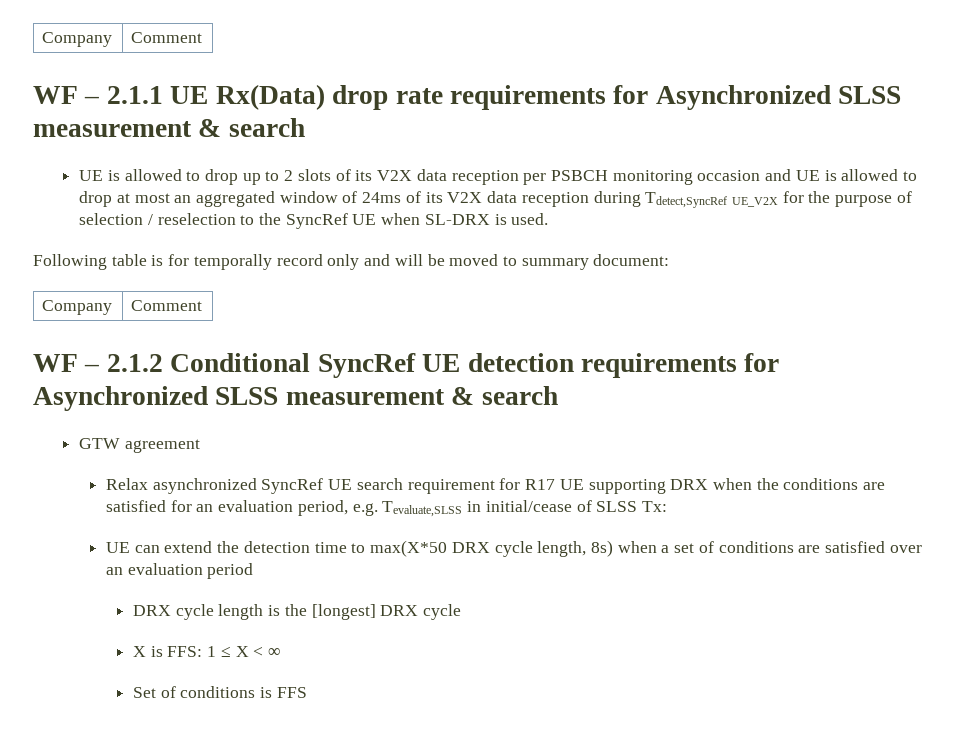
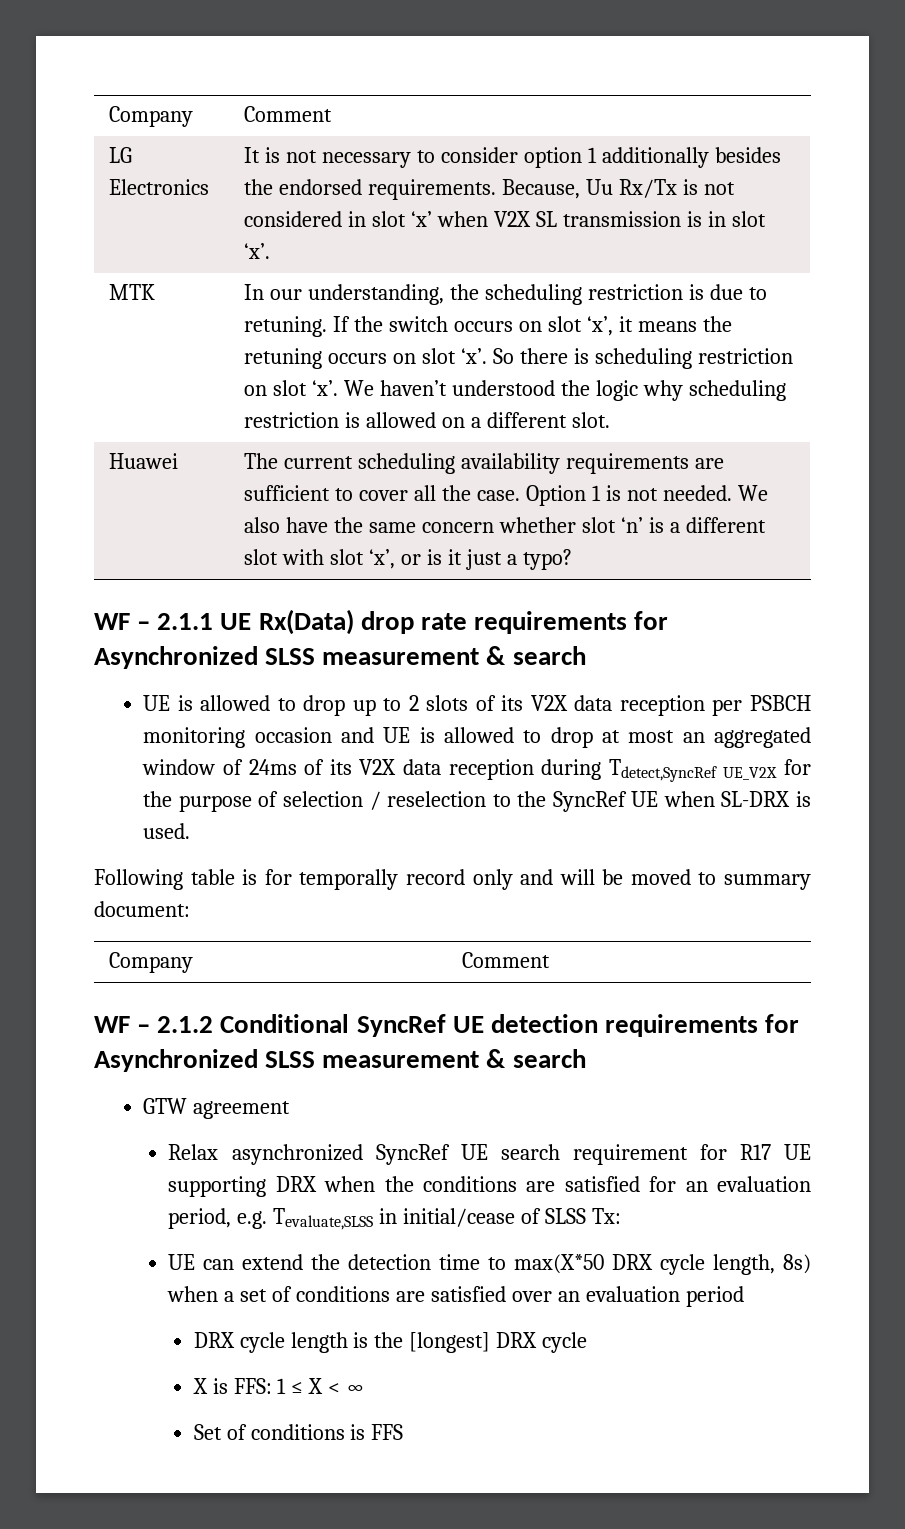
[42,32,113,47] [131,32,203,43] Company | Comment -> [109,106,194,127] [244,106,333,122] [109,147,133,163] [109,179,210,195] [244,147,781,168] [244,179,735,200] [244,211,766,227] [244,243,271,259] [109,284,156,300] [244,284,767,305] [244,316,732,337] [244,348,793,369] [244,380,786,401] [244,412,611,428] [109,453,179,469] [244,453,725,474] [244,485,768,506] [244,517,766,533] [244,549,572,570] Company | Comment // LG Electronics | It is not necessary to consider option 1 additionally besides the endorsed requirements. Because, Uu Rx/Tx is not considered in slot ‘x’ when V2X SL transmission is in slot ‘x’. // MTK | In our understanding, the scheduling restriction is due to retuning. If the switch occurs on slot ‘x’, it means the retuning occurs on slot ‘x’. So there is scheduling restriction on slot ‘x’. We haven’t understood the logic why scheduling restriction is allowed on a different slot. // Huawei | The current scheduling availability requirements are sufficient to cover all the case. Option 1 is not needed. We also have the same concern whether slot ‘n’ is a different slot with slot ‘x’, or is it just a typo?

